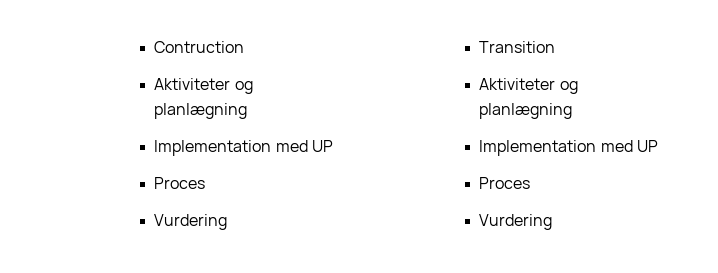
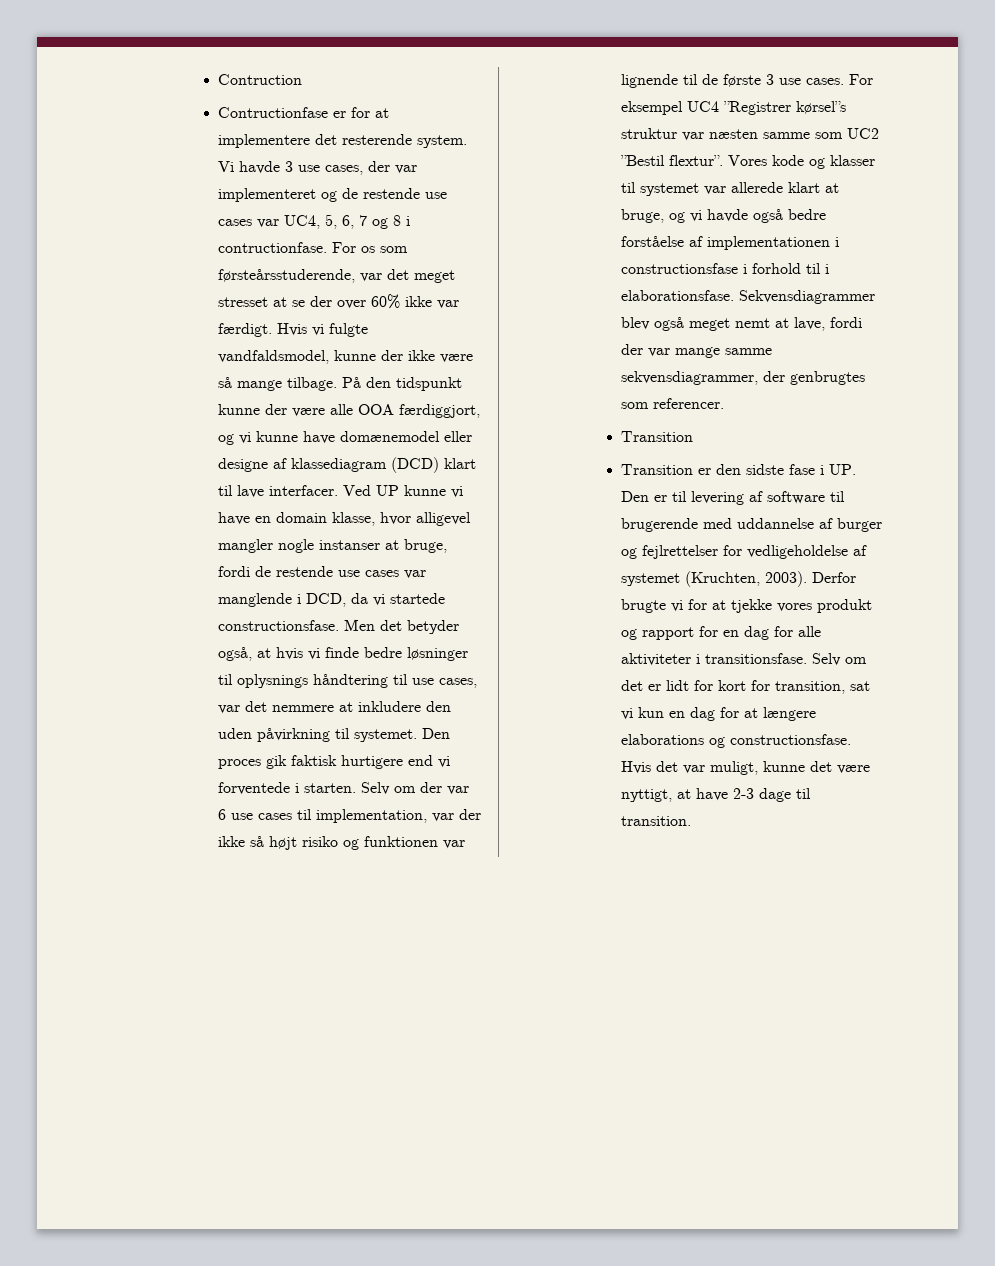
[154,78,253,94] [154,103,248,119] [154,140,333,156] [154,177,206,189] [154,214,228,230] [479,41,556,53] [479,78,578,94] [479,103,573,119] [479,140,658,156] [479,177,531,189] [479,214,553,230] Aktiviteter og planlægning // Implementation med UP // Proces // Vurdering // Transition // Aktiviteter og planlægning // Implementation med UP // Proces // Vurdering -> [218,107,390,118] [218,134,468,148] [218,161,418,175] [218,188,448,202] [218,214,411,229] [218,242,409,253] [218,269,456,283] [218,294,460,309] [218,323,369,337] [218,350,474,364] [218,377,463,391] [218,404,481,418] [218,431,473,445] [218,457,477,473] [218,485,464,498] [218,512,472,526] [218,539,448,553] [218,566,427,579] [218,593,446,607] [218,619,460,634] [218,647,469,661] [218,674,478,688] [218,701,452,714] [218,728,451,742] [218,755,451,769] [218,782,470,795] [218,809,482,823] [218,836,466,850] [621,74,874,88] [621,101,847,115] [621,128,880,141] [621,155,876,169] [621,182,840,196] [621,209,827,223] [621,236,840,250] [621,263,830,274] [621,290,876,304] [621,317,863,331] [621,344,773,358] [621,371,866,385] [621,398,725,409] [621,431,694,442] [621,464,857,475] [621,491,846,505] [621,518,883,532] [621,545,868,559] [621,571,857,587] [621,599,873,613] [621,626,822,640] [621,653,868,666] [621,680,871,694] [621,707,817,721] [621,734,852,748] [621,761,871,775] [621,788,812,802] [621,816,692,826] Contructionfase er for at implementere det resterende system. Vi havde 3 use cases, der var implementeret og de restende use cases var UC4, 5, 6, 7 og 8 i contructionfase. For os som førsteårsstuderende, var det meget stresset at se der over 60% ikke var færdigt. Hvis vi fulgte vandfaldsmodel, kunne der ikke være så mange tilbage. På den tidspunkt kunne der være alle OOA færdiggjort, og vi kunne have domænemodel eller designe af klassediagram (DCD) klart til lave interfacer. Ved UP kunne vi have en domain klasse, hvor alligevel mangler nogle instanser at bruge, fordi de restende use cases var manglende i DCD, da vi startede constructionsfase. Men det betyder også, at hvis vi finde bedre løsninger til oplysnings håndtering til use cases, var det nemmere at inkludere den uden påvirkning til systemet. Den proces gik faktisk hurtigere end vi forventede i starten. Selv om der var 6 use cases til implementation, var der ikke så højt risiko og funktionen var lignende til de første 3 use cases. For eksempel UC4 ”Registrer kørsel”s struktur var næsten samme som UC2 ”Bestil flextur”. Vores kode og klasser til systemet var allerede klart at bruge, og vi havde også bedre forståelse af implementationen i constructionsfase i forhold til i elaborationsfase. Sekvensdiagrammer blev også meget nemt at lave, fordi der var mange samme sekvensdiagrammer, der genbrugtes som referencer. // Transition // Transition er den sidste fase i UP. Den er til levering af software til brugerende med uddannelse af burger og fejlrettelser for vedligeholdelse af systemet (Kruchten, 2003). Derfor brugte vi for at tjekke vores produkt og rapport for en dag for alle aktiviteter i transitionsfase. Selv om det er lidt for kort for transition, sat vi kun en dag for at længere elaborations og constructionsfase. Hvis det var muligt, kunne det være nyttigt, at have 2-3 dage til transition.

